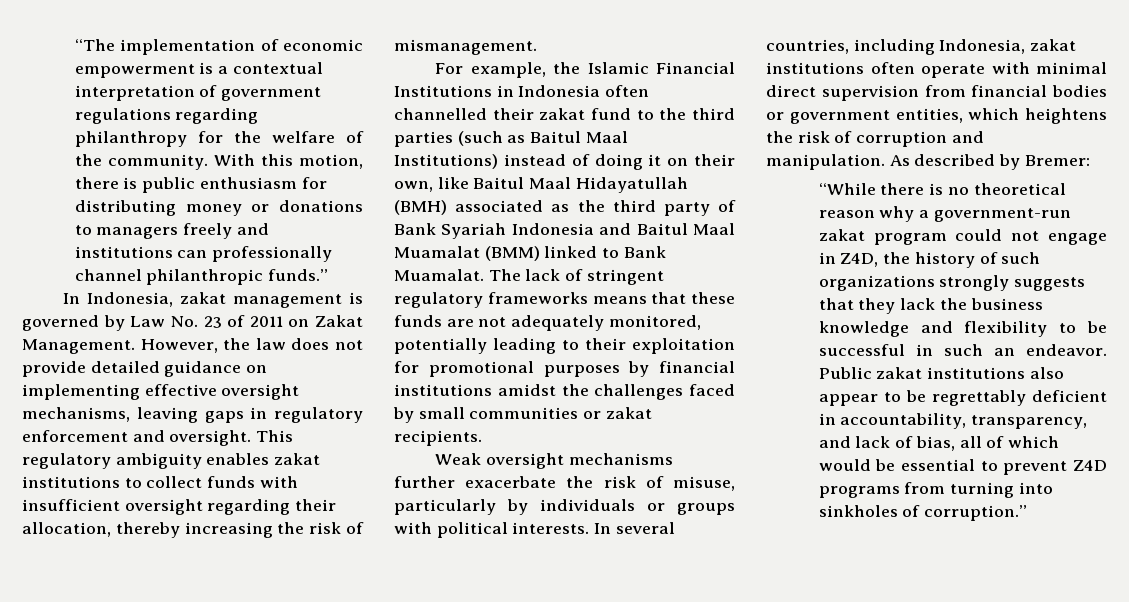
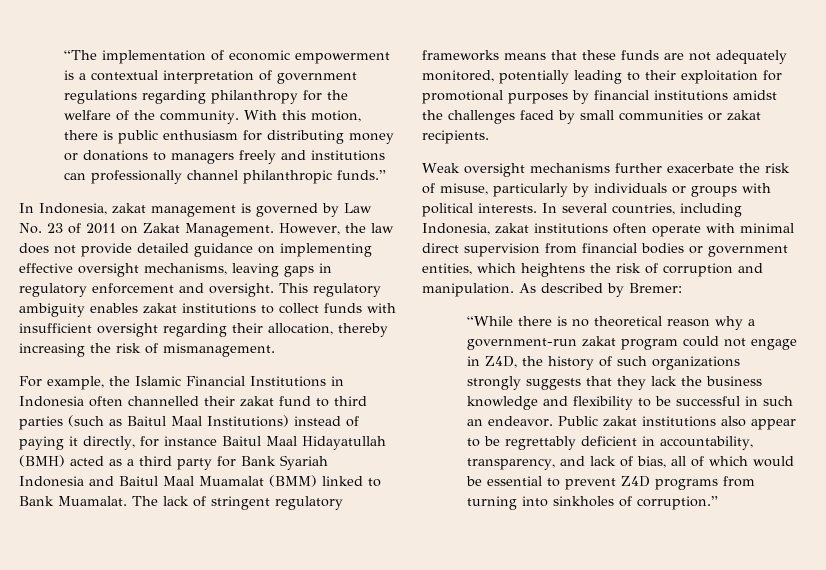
[659,108,687,120] the -> (329, 402) none
[594,154,735,170] [394,177,469,192] doing it on their own, like -> [19,436,217,450] paying it directly, for instance
[455,200,605,212] associated as the -> [70,456,134,466] acted as a
[718,200,736,212] of -> [217,456,236,467] for

